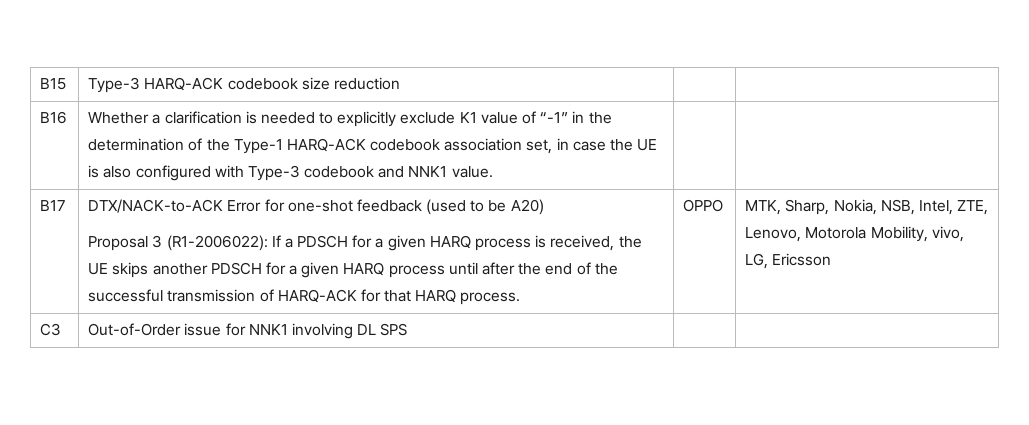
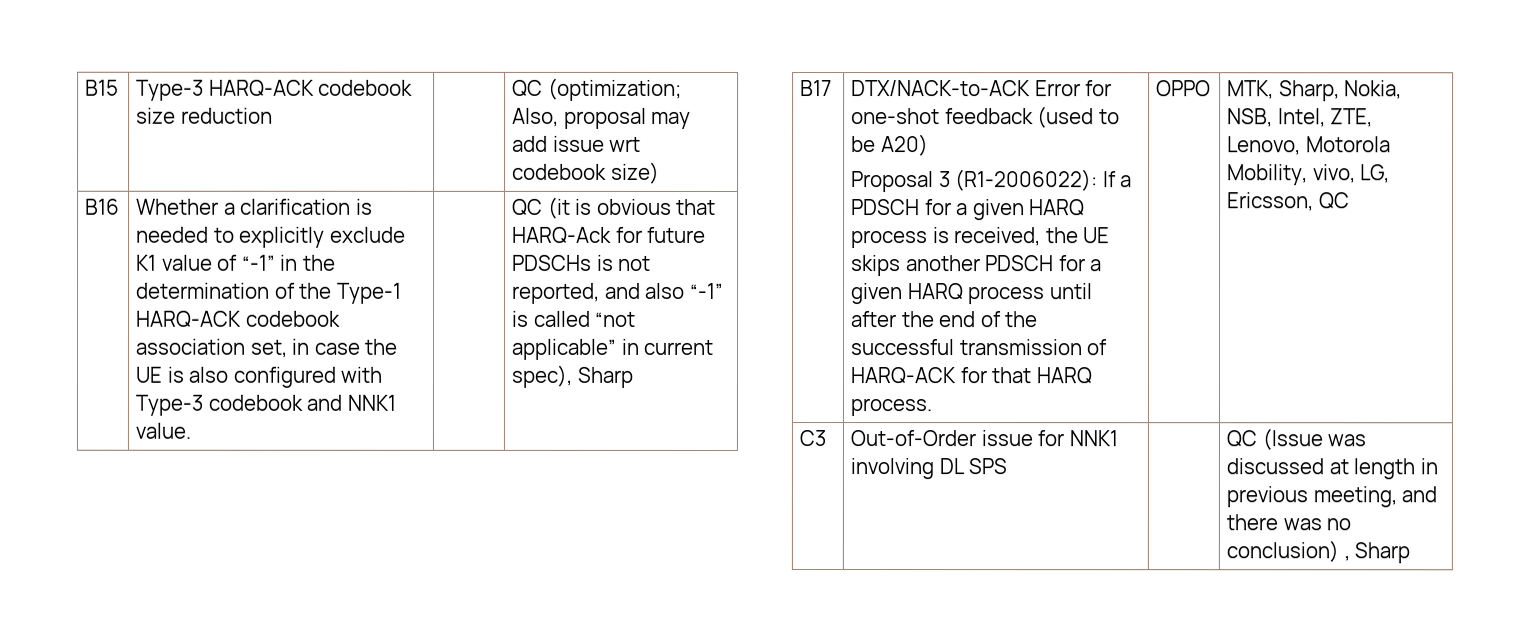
(400, 83) none -> [512,77,682,101] [512,107,692,129] [512,135,642,152] [512,161,660,184] QC (optimization; Also, proposal may add issue wrt codebook size)
(493, 172) none -> [512,196,717,219] [512,226,707,243] [512,254,652,271] [512,282,724,304] [511,310,637,327] [511,338,714,360] [511,364,633,388] QC (it is obvious that HARQ-Ack for future PDSCHs is not reported, and also “-1” is called “not applicable” in current spec), Sharp
[772,253,832,266] Ericsson -> [1227,192,1350,212] Ericsson, QC
(408, 329) none -> [1226,428,1367,451] [1226,458,1438,480] [1226,486,1438,508] [1226,514,1352,531] [1226,540,1411,564] QC (Issue was discussed at length in previous meeting, and there was no conclusion) , Sharp

